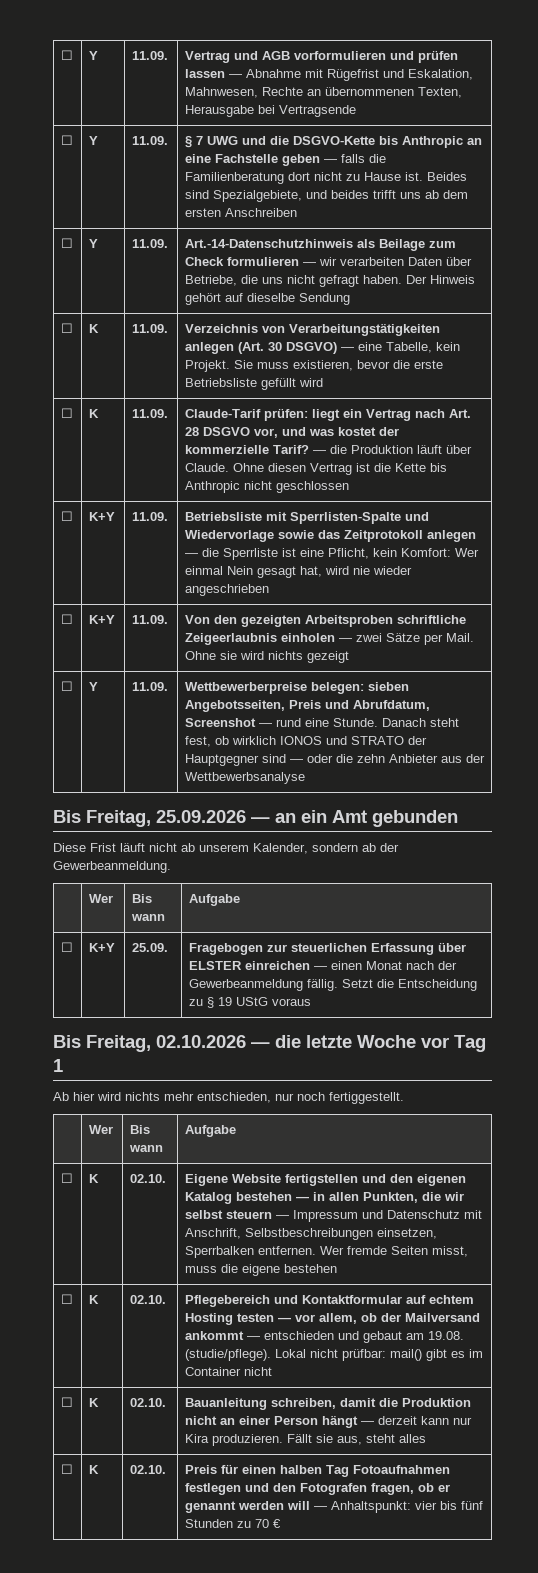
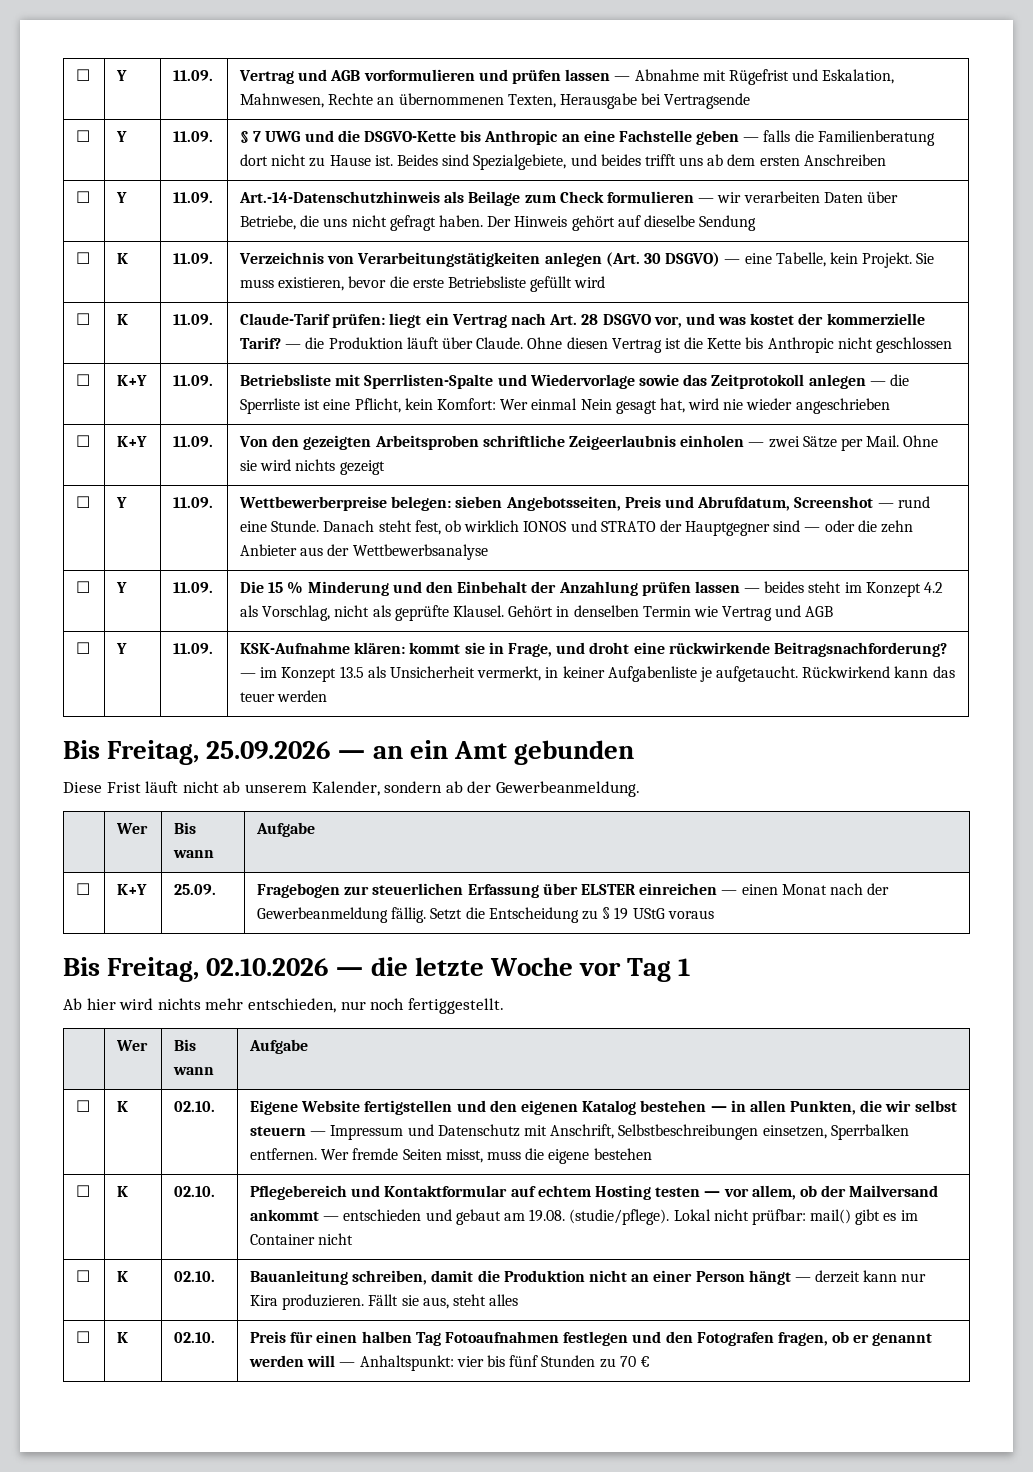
(305, 778) none -> [76,581,91,593] [116,582,128,593] [173,582,214,593] [240,581,944,597] [240,605,834,621] [76,642,91,654] [116,643,128,654] [173,643,214,654] [240,642,947,657] [240,666,955,682] [240,690,328,702] // ☐ | Y | 11.09. | Die 15 % Minderung und den Einbehalt der Anzahlung prüfen lassen — beides steht im Konzept 4.2 als Vorschlag, nicht als geprüfte Klausel. Gehört in denselben Termin wie Vertrag und AGB // ☐ | Y | 11.09. | KSK-Aufnahme klären: kommt sie in Frage, und droht eine rückwirkende Beitragsnachforderung? — im Konzept 13.5 als Unsicherheit vermerkt, in keiner Aufgabenliste je aufgetaucht. Rückwirkend kann das teuer werden

